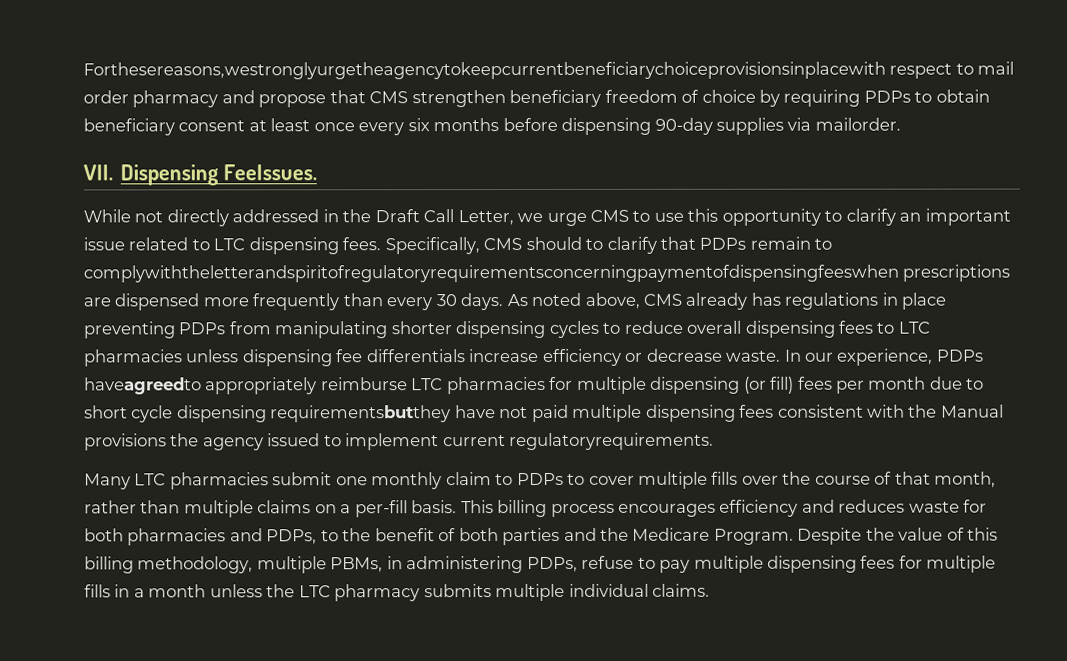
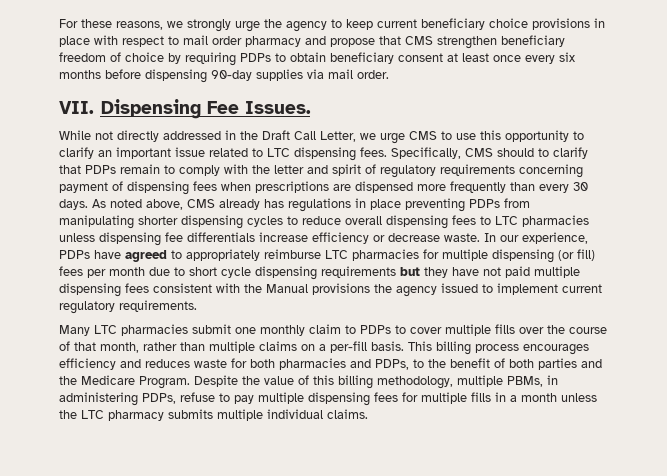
[83,61,886,80] Forthesereasons,westronglyurgetheagencytokeepcurrentbeneficiarychoiceprovisionsinplacewith -> [59,18,605,32] [59,35,118,47] For these reasons, we strongly urge the agency to keep current beneficiary choice provisions in place with
[814,117,901,131] mailorder. -> [328,69,389,79] mail order.
[223,164,318,181] FeeIssues. -> [206,101,311,114] Fee Issues.
[83,264,899,283] complywiththeletterandspiritofregulatoryrequirementsconcerningpaymentofdispensingfeeswhen -> [179,164,583,178] [59,181,251,195] comply with the letter and spirit of regulatory requirements concerning payment of dispensing fees when
[84,377,202,395] haveagreedto -> [94,250,182,262] have agreed to
[270,405,452,423] requirementsbutthey -> [321,266,448,278] requirements but they
[509,432,715,451] regulatoryrequirements. -> [59,300,197,314] regulatory requirements.

